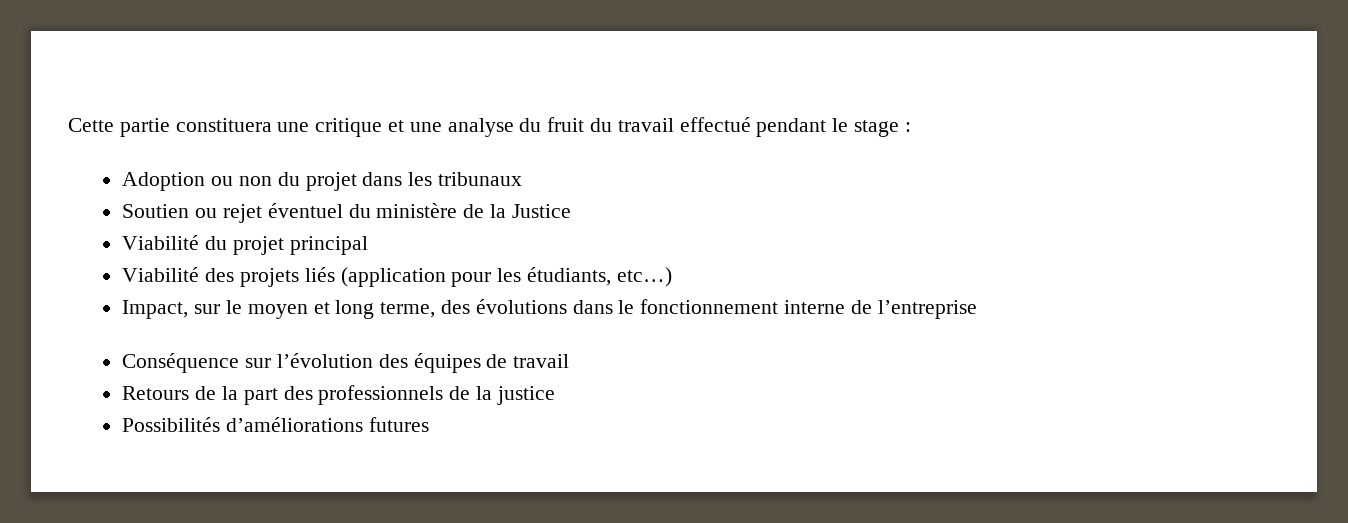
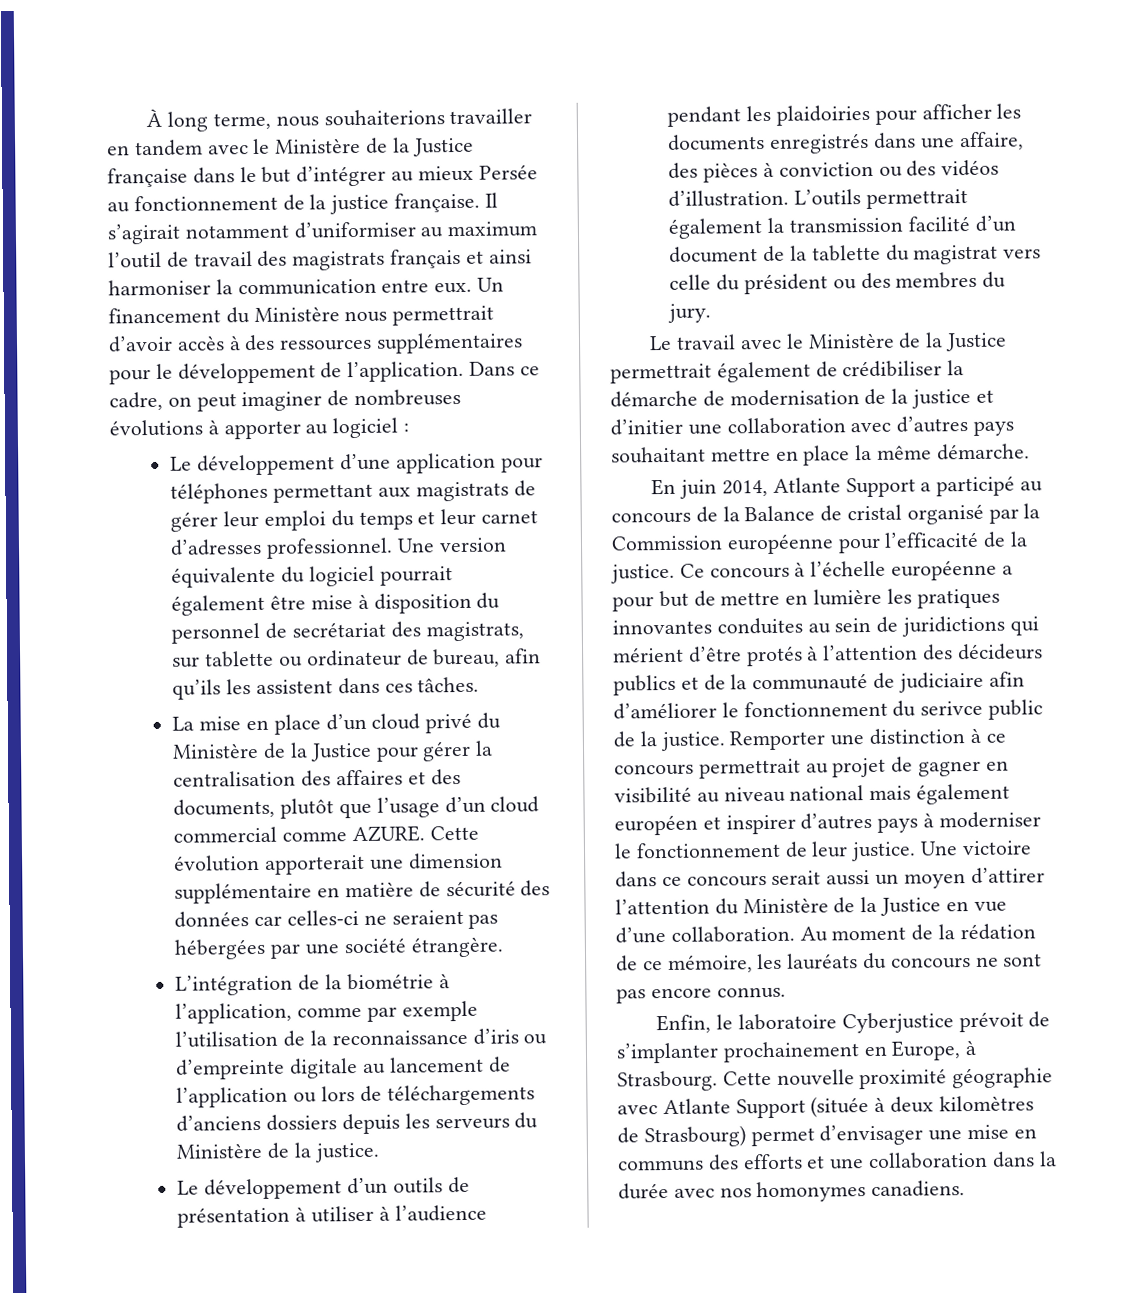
[68,117,911,137] [122,172,522,191] [122,203,571,223] [122,235,368,255] [122,267,672,287] [122,299,977,319] [122,353,570,373] [122,385,555,405] [122,417,429,432] Cette partie constituera une critique et une analyse du fruit du travail effectué pendant le stage : // Adoption ou non du projet dans les tribunaux // Soutien ou rejet éventuel du ministère de la Justice // Viabilité du projet principal // Viabilité des projets liés (application pour les étudiants, etc…) // Impact, sur le moyen et long terme, des évolutions dans le fonctionnement interne de l’entreprise // Conséquence sur l’évolution des équipes de travail // Retours de la part des professionnels de la justice // Possibilités d’améliorations futures -> [146,108,533,132] [107,137,474,157] [107,164,538,188] [107,192,498,215] [107,221,538,245] [108,248,532,271] [108,277,505,296] [108,305,495,326] [108,332,524,354] [109,360,540,385] [109,388,462,412] [109,417,410,440] [170,452,543,476] [170,480,536,504] [170,508,539,532] [170,537,507,559] [171,565,453,588] [171,592,501,616] [171,621,524,644] [172,648,542,668] [172,676,480,700] [172,712,502,735] [172,740,494,762] [173,769,461,787] [173,796,540,819] [173,825,479,843] [174,852,503,875] [174,880,551,904] [174,909,499,929] [174,936,504,960] [175,973,450,996] [175,1000,478,1024] [175,1028,548,1048] [176,1056,511,1080] [176,1084,535,1108] [176,1112,539,1135] [176,1142,380,1163] [177,1176,470,1200] [177,1204,487,1228] [667,103,1022,127] [668,131,1024,154] [668,159,1000,183] [668,189,968,210] [668,215,1016,239] [669,244,1042,265] [669,271,1007,295] [667,303,712,323] [649,332,1007,352] [610,360,965,384] [610,388,994,409] [610,416,1015,436] [611,443,1030,466] [651,475,1043,499] [611,503,1041,525] [611,531,1029,555] [610,559,1013,584] [612,588,1000,612] [612,615,1039,637] [613,643,1043,667] [613,671,1025,696] [613,699,1044,720] [613,727,1006,752] [614,756,1009,779] [614,783,1011,805] [614,811,1041,836] [614,840,1032,862] [615,867,1045,889] [615,896,1007,916] [615,923,1036,944] [616,952,1043,973] [616,986,786,1004] [656,1011,1051,1034] [616,1039,978,1064] [617,1067,1054,1092] [617,1095,1034,1119] [617,1124,1037,1148] [618,1151,1057,1172] [618,1180,966,1203] À long terme, nous souhaiterions travailler en tandem avec le Ministère de la Justice française dans le but d’intégrer au mieux Persée au fonctionnement de la justice française. Il s’agirait notamment d’uniformiser au maximum l’outil de travail des magistrats français et ainsi harmoniser la communication entre eux. Un financement du Ministère nous permettrait d’avoir accès à des ressources supplémentaires pour le développement de l’application. Dans ce cadre, on peut imaginer de nombreuses évolutions à apporter au logiciel : // Le développement d’une application pour téléphones permettant aux magistrats de gérer leur emploi du temps et leur carnet d’adresses professionnel. Une version équivalente du logiciel pourrait également être mise à disposition du personnel de secrétariat des magistrats, sur tablette ou ordinateur de bureau, afin qu’ils les assistent dans ces tâches. // La mise en place d’un cloud privé du Ministère de la Justice pour gérer la centralisation des affaires et des documents, plutôt que l’usage d’un cloud commercial comme AZURE. Cette évolution apporterait une dimension supplémentaire en matière de sécurité des données car celles-ci ne seraient pas hébergées par une société étrangère. // L’intégration de la biométrie à l’application, comme par exemple l’utilisation de la reconnaissance d’iris ou d’empreinte digitale au lancement de l’application ou lors de téléchargements d’anciens dossiers depuis les serveurs du Ministère de la justice. // Le développement d’un outils de présentation à utiliser à l’audience pendant les plaidoiries pour afficher les documents enregistrés dans une affaire, des pièces à conviction ou des vidéos d’illustration. L’outils permettrait également la transmission facilité d’un document de la tablette du magistrat vers celle du président ou des membres du jury. // Le travail avec le Ministère de la Justice permettrait également de crédibiliser la démarche de modernisation de la justice et d’initier une collaboration avec d’autres pays souhaitant mettre en place la même démarche. // En juin 2014, Atlante Support a participé au concours de la Balance de cristal organisé par la Commission européenne pour l’efficacité de la justice. Ce concours à l’échelle européenne a pour but de mettre en lumière les pratiques innovantes conduites au sein de juridictions qui mérient d’être protés à l’attention des décideurs publics et de la communauté de judiciaire afin d’améliorer le fonctionnement du serivce public de la justice. Remporter une distinction à ce concours permettrait au projet de gagner en visibilité au niveau national mais également européen et inspirer d’autres pays à moderniser le fonctionnement de leur justice. Une victoire dans ce concours serait aussi un moyen d’attirer l’attention du Ministère de la Justice en vue d’une collaboration. Au moment de la rédation de ce mémoire, les lauréats du concours ne sont pas encore connus. // Enfin, le laboratoire Cyberjustice prévoit de s’implanter prochainement en Europe, à Strasbourg. Cette nouvelle proximité géographie avec Atlante Support (située à deux kilomètres de Strasbourg) permet d’envisager une mise en communs des efforts et une collaboration dans la durée avec nos homonymes canadiens.

